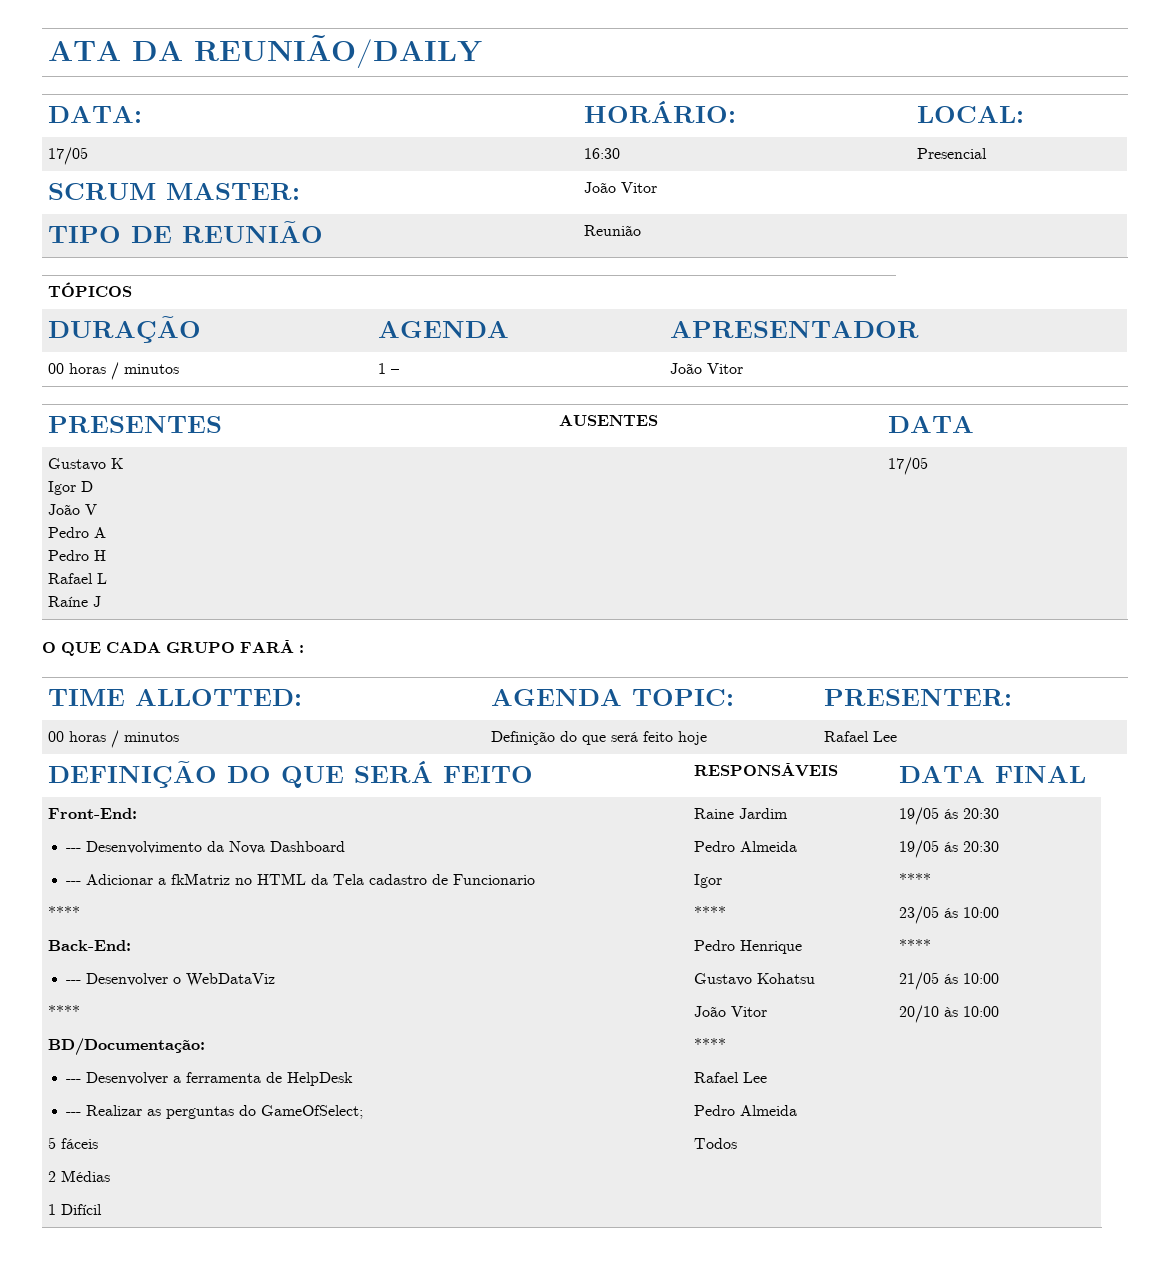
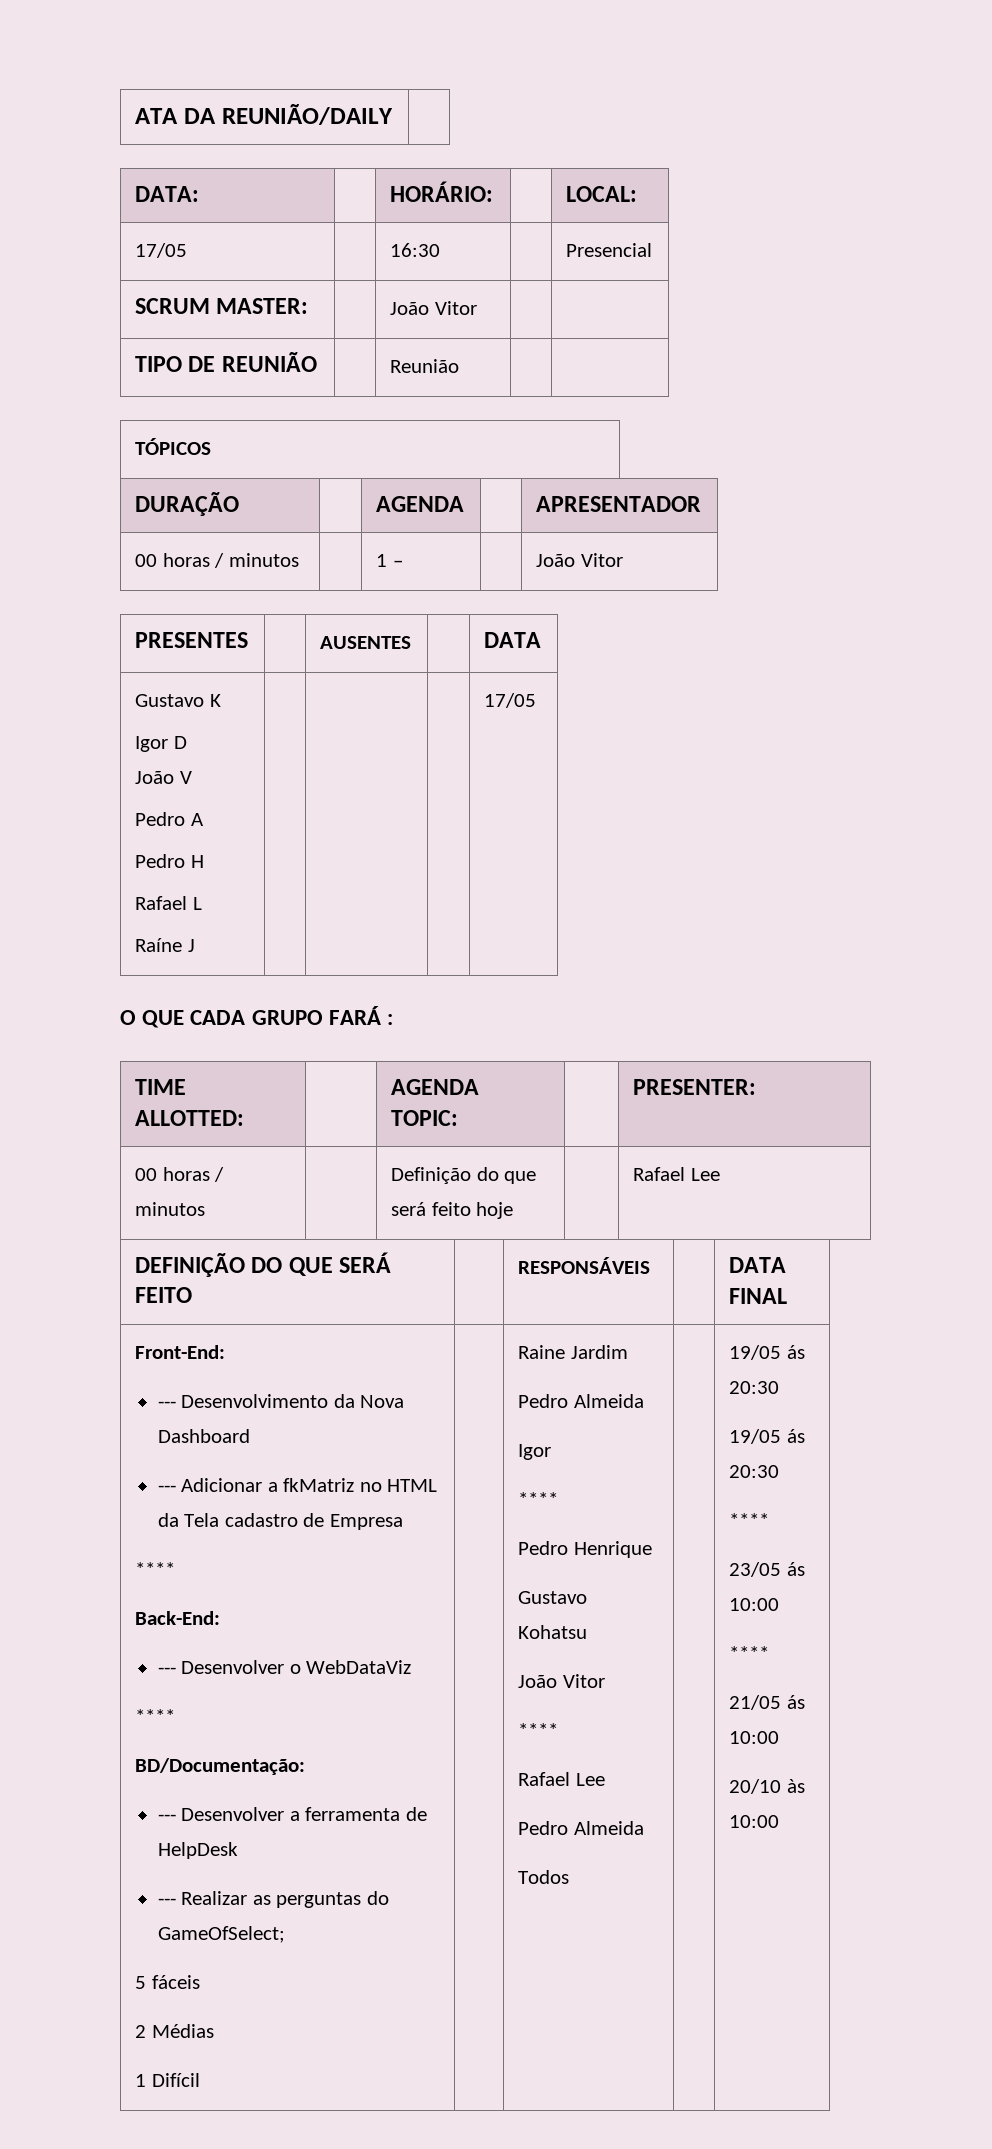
[453,874,536,885] Funcionario -> [329,1514,403,1530] Empresa

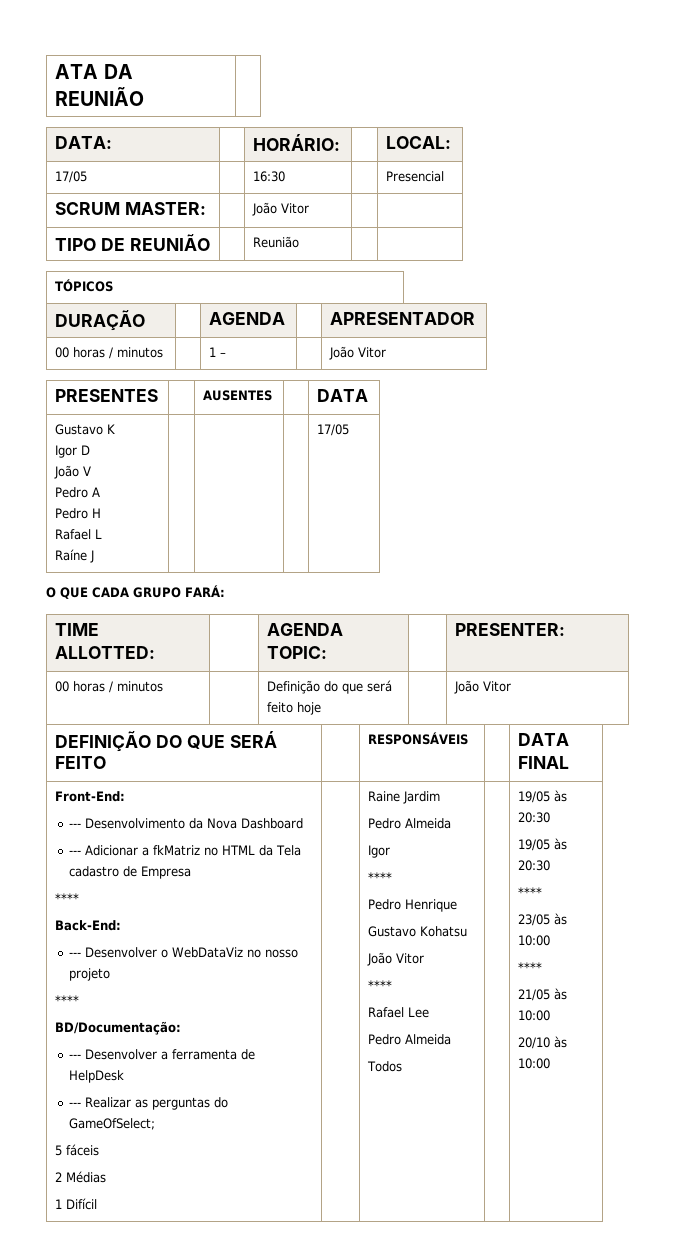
[221,104,393,125] REUNIÃO/DAILY -> [55,87,145,106] REUNIÃO
[328,1006,394,1025] FARÁ : -> [185,585,225,597] FARÁ:
[633,1167,720,1181] Rafael Lee -> [454,680,512,694] João Vitor
(412, 1667) none -> [247,949,299,958] [69,968,111,981] no nosso projeto
[786,1345,805,1359] ás -> [554,790,568,802] às
[786,1429,805,1443] ás -> [554,838,568,850] às
[786,1562,805,1576] ás -> [554,913,568,925] às
[786,1695,805,1709] ás -> [554,988,568,1000] às

